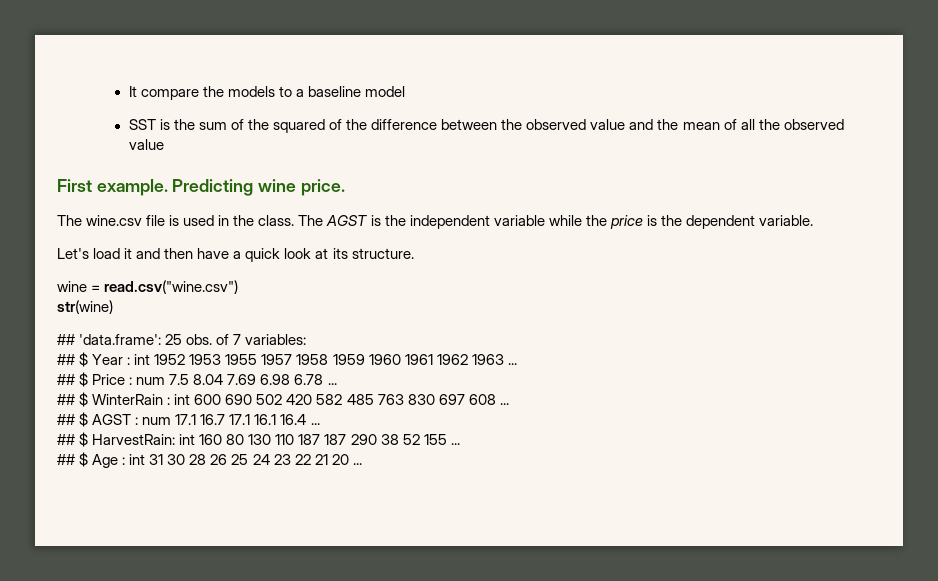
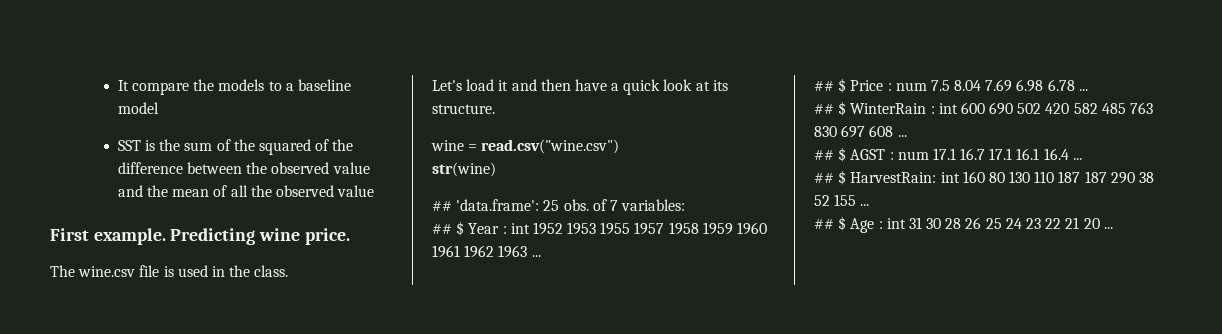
[298,215,813,229] The AGST is the independent variable while the price is the dependent variable. -> (289, 271) none

